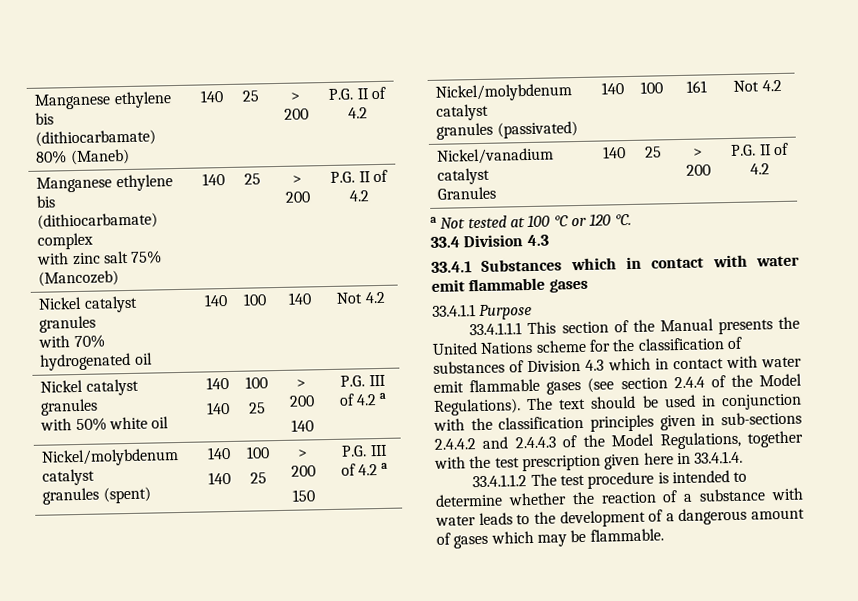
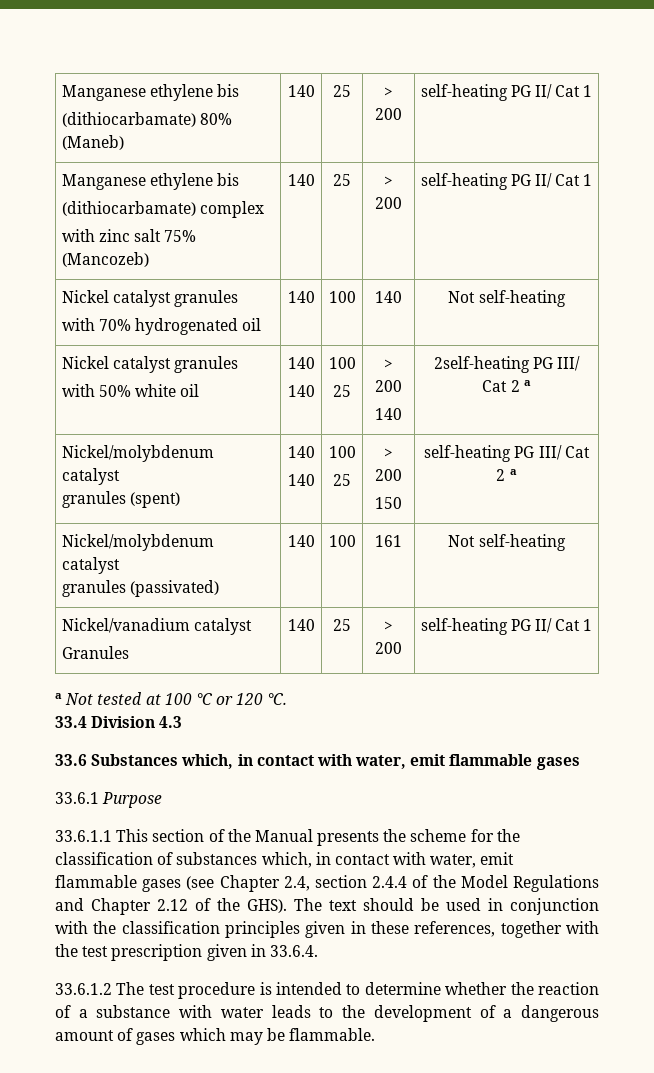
[328,86,386,100] [347,107,368,119] P.G. II of 4.2 -> [420,84,593,101] self-heating PG II/ Cat 1
[330,169,388,183] [348,190,370,202] P.G. II of 4.2 -> [420,173,593,190] self-heating PG II/ Cat 1
[364,291,386,304] 4.2 -> [478,290,566,307] self-heating
[340,374,386,387] [338,393,377,406] P.G. III of 4.2 -> [433,356,581,373] [482,380,520,392] 2self-heating PG III/ Cat 2
[341,444,388,457] [340,463,378,476] P.G. III of 4.2 -> [424,445,590,462] [496,469,506,481] self-heating PG III/ Cat 2
[761,79,782,92] 4.2 -> [478,534,566,551] self-heating
[730,142,789,156] [749,163,770,175] P.G. II of 4.2 -> [420,618,593,635] self-heating PG II/ Cat 1
[431,254,800,273] 33.4.1 Substances which in contact with water -> [55,754,407,769] 33.6 Substances which, in contact with water,
[432,304,476,317] 33.4.1.1 -> [55,792,99,804] 33.6.1
[469,322,523,336] 33.4.1.1.1 -> [55,830,112,842] 33.6.1.1
[432,341,534,355] United Nations -> (407, 835) none
[509,355,802,373] of Division 4.3 which in contact with water -> [261,852,477,868] which, in contact with water,
(615, 385) none -> [219,875,310,892] Chapter 2.4,
[433,398,521,416] Regulations). -> [513,875,599,892] [55,898,287,915] Regulations and Chapter 2.12 of the GHS).
[721,411,803,426] [434,431,741,450] sub-sections 2.4.4.2 and 2.4.4.3 of the Model Regulations, -> [371,921,496,937] these references,
[643,450,744,465] [472,474,528,488] here in 33.4.1.4. // 33.4.1.1.2 -> [250,944,318,957] [55,983,112,995] in 33.6.4. // 33.6.1.2

